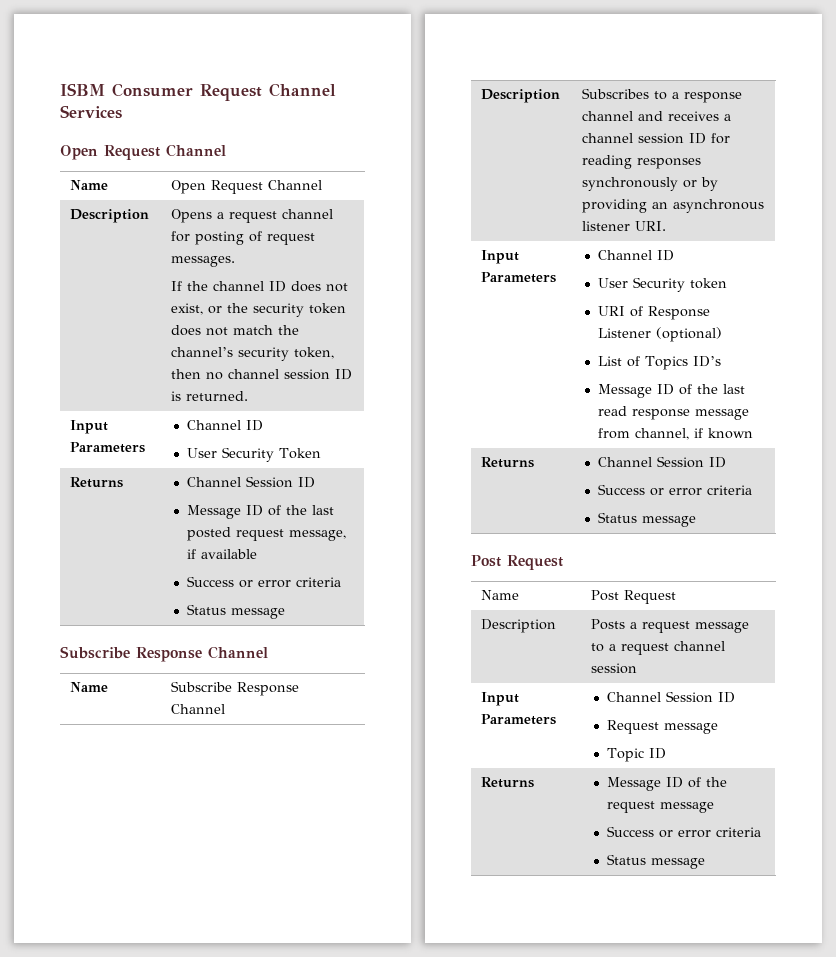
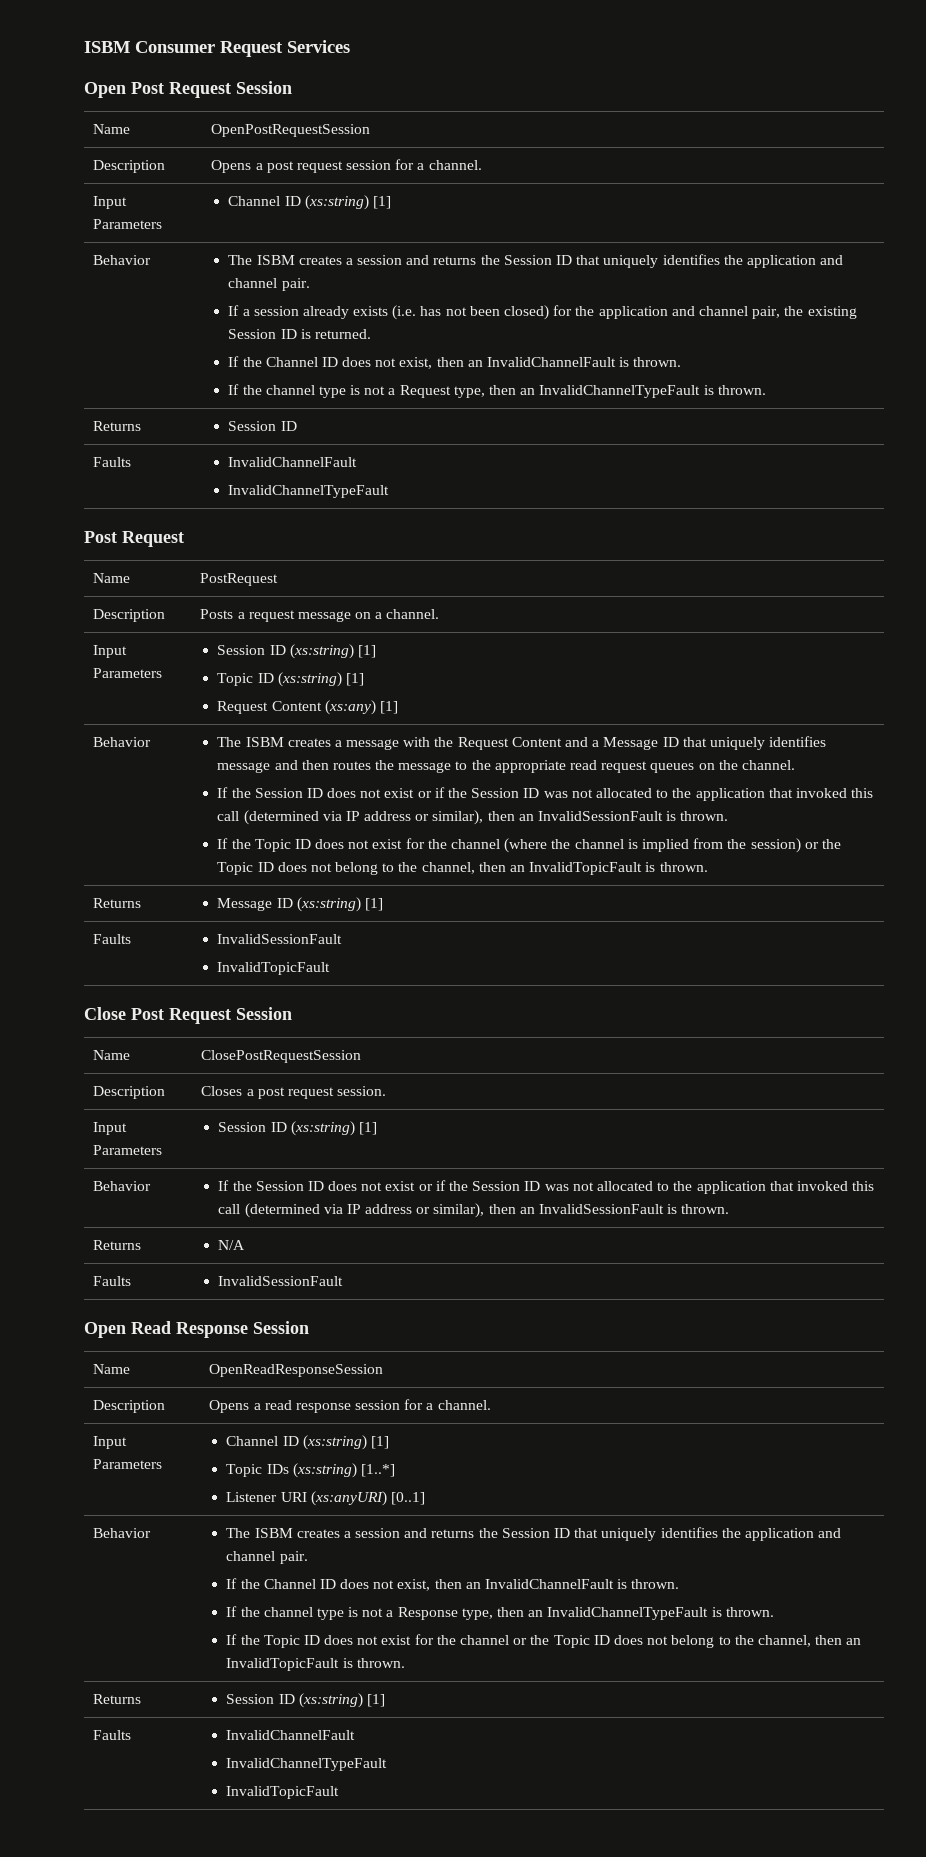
[269,83,336,97] Channel -> (283, 49) none
[104,144,226,160] [70,180,109,190] [171,180,323,194] [70,209,150,223] [171,209,334,223] [171,231,316,245] [171,256,236,267] [171,281,349,292] [171,303,347,317] [171,325,300,336] [171,347,335,361] [171,369,353,380] [171,391,249,401] [70,420,109,434] [70,442,146,453] [186,420,263,431] [186,447,321,462] [70,477,124,488] [186,476,315,488] [186,505,334,519] [186,527,346,541] [186,549,257,559] [186,576,341,588] [186,604,285,619] [60,646,268,662] [70,682,109,692] [171,681,300,696] [171,704,226,714] [481,89,561,103] [582,88,743,103] [582,111,732,121] [582,133,731,144] [582,155,702,169] [582,177,719,191] [582,199,765,213] [582,221,667,231] [481,250,520,264] [481,272,557,283] [597,250,674,261] [597,277,727,292] [597,306,710,320] [597,327,722,342] [597,356,721,370] [597,384,745,398] [597,406,749,420] [597,428,753,440] [481,457,535,468] [597,456,726,468] [597,484,752,496] [597,512,696,527] Request Channel // Name | Open Request Channel // Description | Opens a request channel for posting of request messages. // If the channel ID does not exist, or the security token does not match the channel’s security token, then no channel session ID is returned. // Input Parameters | Channel ID // User Security Token // Returns | Channel Session ID // Message ID of the last posted request message, if available // Success or error criteria // Status message // Subscribe Response Channel // Name | Subscribe Response Channel // Description | Subscribes to a response channel and receives a channel session ID for reading responses synchronously or by providing an asynchronous listener URI. // Input Parameters | Channel ID // User Security token // URI of Response Listener (optional) // List of Topics ID’s // Message ID of the last read response message from channel, if known // Returns | Channel Session ID // Success or error criteria // Status message -> [131,81,292,98] [93,124,131,134] [211,124,371,137] [93,160,166,173] [211,159,482,173] [93,196,128,209] [93,219,163,229] [228,195,391,210] [93,255,152,265] [228,254,844,268] [228,278,310,291] [228,305,857,320] [228,329,371,339] [228,356,682,369] [228,384,766,398] [93,421,142,431] [228,421,297,431] [93,457,132,467] [228,457,358,467] [228,485,390,498] Post Request Session // Name | OpenPostRequestSession // Description | Opens a post request session for a channel. // Input Parameters | Channel ID (xs:string) [1] // Behavior | The ISBM creates a session and returns the Session ID that uniquely identifies the application and channel pair. // If a session already exists (i.e. has not been closed) for the application and channel pair, the existing Session ID is returned. // If the Channel ID does not exist, then an InvalidChannelFault is thrown. // If the channel type is not a Request type, then an InvalidChannelTypeFault is thrown. // Returns | Session ID // Faults | InvalidChannelFault // InvalidChannelTypeFault
[591,590,677,604] Post Request -> [200,573,279,586] PostRequest
[591,641,726,655] [591,663,638,674] [481,692,520,706] [481,714,557,725] [606,691,735,703] [606,720,718,734] [606,748,666,762] [481,777,535,788] [606,777,727,791] [606,801,714,813] [606,826,761,838] [606,854,705,869] to a request channel session // Input Parameters | Channel Session ID // Request message // Topic ID // Returns | Message ID of the request message // Success or error criteria // Status message -> [355,609,440,619] [93,645,128,658] [93,668,163,678] [217,644,376,659] [217,672,364,687] [217,700,398,715] [93,737,152,747] [217,736,827,750] [217,760,795,773] [217,787,874,801] [217,810,729,825] [217,838,841,853] [217,862,708,875] [93,898,142,908] [217,897,383,912] [93,934,132,944] [217,934,343,944] [217,962,331,975] [84,1007,292,1024] [93,1050,131,1060] [201,1050,362,1063] [93,1086,166,1099] [201,1086,387,1099] [93,1122,128,1135] [93,1145,163,1155] [218,1121,377,1136] [93,1181,152,1191] [218,1180,875,1194] [218,1203,730,1218] [93,1240,142,1250] [218,1240,246,1250] [93,1276,132,1286] [218,1276,344,1286] [84,1321,309,1338] [93,1364,131,1374] [209,1364,384,1377] [93,1400,166,1413] [209,1399,491,1413] [93,1436,128,1449] [93,1459,163,1469] [226,1435,389,1450] [226,1463,395,1478] [226,1491,425,1506] [93,1528,152,1538] [226,1527,842,1541] [226,1551,308,1564] [226,1578,680,1591] [226,1606,774,1620] [226,1634,862,1648] [226,1658,405,1671] [93,1694,142,1704] [226,1693,385,1708] [93,1730,132,1740] [226,1730,356,1740] [226,1758,388,1771] [226,1786,340,1799] on a channel. // Input Parameters | Session ID (xs:string) [1] // Topic ID (xs:string) [1] // Request Content (xs:any) [1] // Behavior | The ISBM creates a message with the Request Content and a Message ID that uniquely identifies message and then routes the message to the appropriate read request queues on the channel. // If the Session ID does not exist or if the Session ID was not allocated to the application that invoked this call (determined via IP address or similar), then an InvalidSessionFault is thrown. // If the Topic ID does not exist for the channel (where the channel is implied from the session) or the Topic ID does not belong to the channel, then an InvalidTopicFault is thrown. // Returns | Message ID (xs:string) [1] // Faults | InvalidSessionFault // InvalidTopicFault // Close Post Request Session // Name | ClosePostRequestSession // Description | Closes a post request session. // Input Parameters | Session ID (xs:string) [1] // Behavior | If the Session ID does not exist or if the Session ID was not allocated to the application that invoked this call (determined via IP address or similar), then an InvalidSessionFault is thrown. // Returns | N/A // Faults | InvalidSessionFault // Open Read Response Session // Name | OpenReadResponseSession // Description | Opens a read response session for a channel. // Input Parameters | Channel ID (xs:string) [1] // Topic IDs (xs:string) [1..*] // Listener URI (xs:anyURI) [0..1] // Behavior | The ISBM creates a session and returns the Session ID that uniquely identifies the application and channel pair. // If the Channel ID does not exist, then an InvalidChannelFault is thrown. // If the channel type is not a Response type, then an InvalidChannelTypeFault is thrown. // If the Topic ID does not exist for the channel or the Topic ID does not belong to the channel, then an InvalidTopicFault is thrown. // Returns | Session ID (xs:string) [1] // Faults | InvalidChannelFault // InvalidChannelTypeFault // InvalidTopicFault

